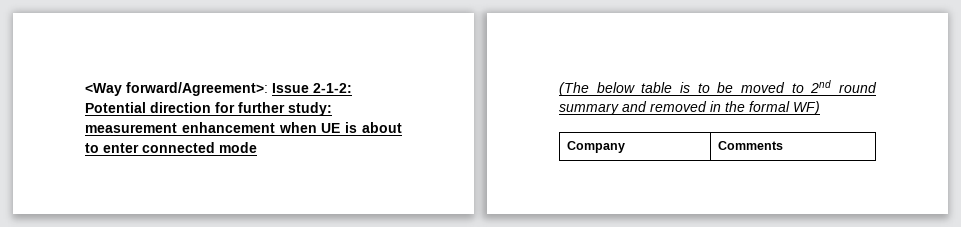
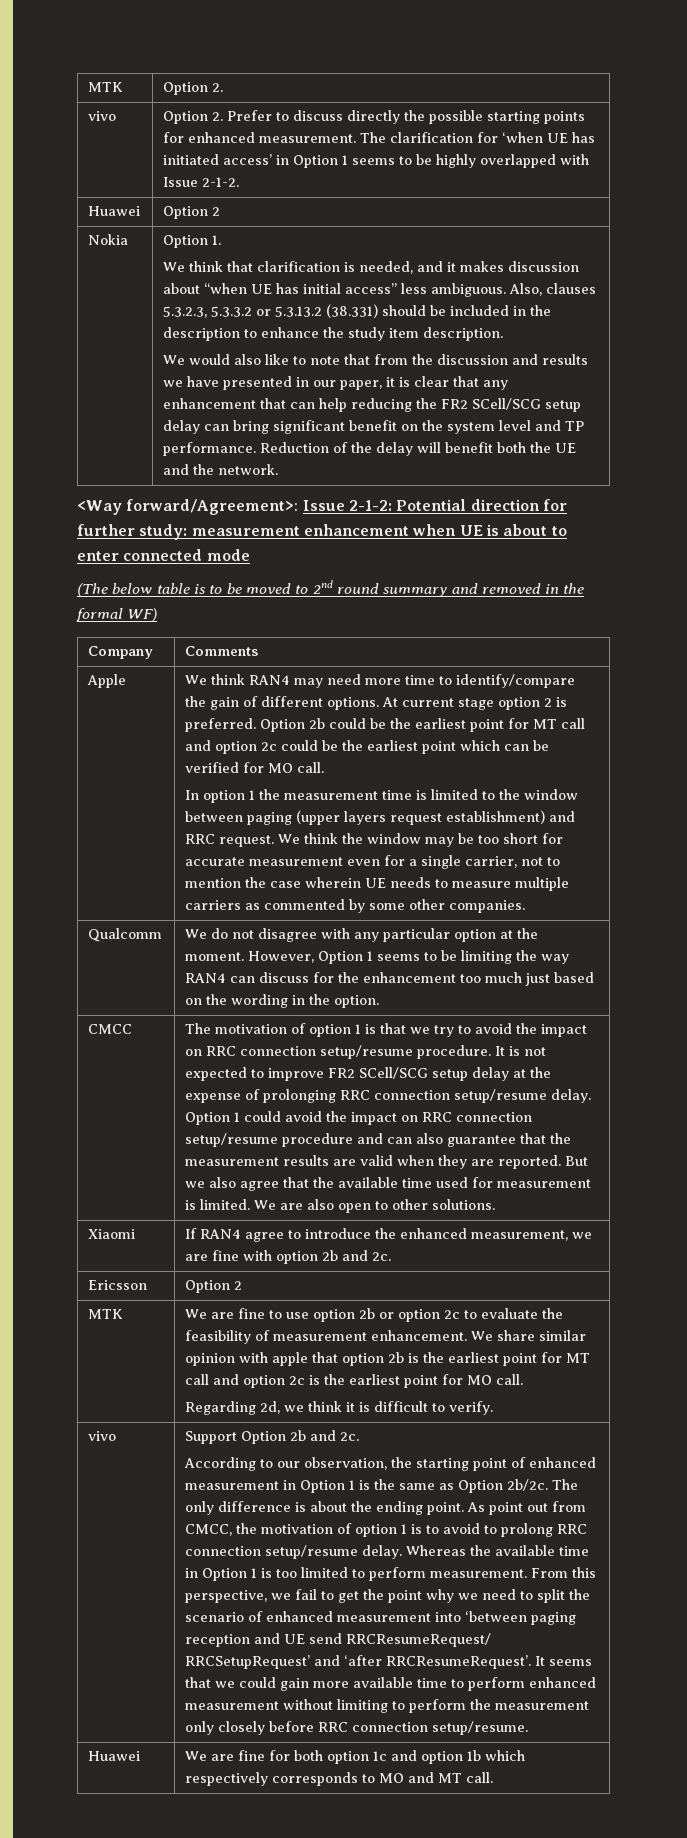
(85, 89) none -> [88,82,124,92] [163,82,224,95] [88,111,117,121] [163,110,586,124] [163,132,596,143] [163,154,590,168] [163,177,240,187] [88,206,141,216] [163,206,221,219] [88,234,129,245] [163,235,222,248] [163,261,580,274] [163,283,597,297] [163,304,552,318] [163,327,504,341] [163,354,589,365] [163,376,509,390] [163,398,582,412] [163,420,585,434] [163,442,577,456] [163,464,279,475] MTK | Option 2. // vivo | Option 2. Prefer to discuss directly the possible starting points for enhanced measurement. The clarification for ‘when UE has initiated access’ in Option 1 seems to be highly overlapped with Issue 2-1-2. // Huawei | Option 2 // Nokia | Option 1. // We think that clarification is needed, and it makes discussion about “when UE has initial access” less ambiguous. Also, clauses 5.3.2.3, 5.3.3.2 or 5.3.13.2 (38.331) should be included in the description to enhance the study item description. // We would also like to note that from the discussion and results we have presented in our paper, it is clear that any enhancement that can help reducing the FR2 SCell/SCG setup delay can bring significant benefit on the system level and TP performance. Reduction of the delay will benefit both the UE and the network. //
(784, 145) none -> [87,674,127,688] [185,674,576,688] [185,696,568,710] [185,718,586,732] [185,740,550,754] [185,762,325,773] [185,789,579,803] [185,810,576,825] [185,833,564,847] [185,855,561,869] [185,877,570,891] [185,899,526,913] [88,928,163,942] [185,928,539,942] [185,950,570,964] [185,972,595,986] [185,994,380,1008] [88,1024,133,1034] [185,1023,588,1037] [185,1045,547,1059] [185,1067,552,1081] [185,1089,592,1103] [185,1111,533,1125] [185,1133,572,1147] [185,1155,589,1169] [185,1177,592,1191] [185,1199,496,1213] [88,1229,136,1239] [185,1228,593,1242] [185,1250,392,1264] [88,1280,148,1290] [185,1280,243,1293] [88,1309,124,1319] [185,1308,564,1322] [185,1330,587,1344] [185,1352,591,1366] [185,1374,524,1388] [185,1401,494,1415] [88,1431,117,1441] [185,1430,360,1444] [184,1457,597,1471] [185,1479,579,1493] [185,1501,587,1515] [185,1523,588,1537] [185,1545,590,1559] [185,1567,597,1581] [185,1589,591,1603] [185,1611,577,1625] [185,1633,492,1647] [185,1655,593,1669] [185,1677,597,1691] [185,1699,590,1713] [185,1721,529,1735] [88,1751,141,1761] [185,1750,526,1764] [185,1772,494,1786] // Apple | We think RAN4 may need more time to identify/compare the gain of different options. At current stage option 2 is preferred. Option 2b could be the earliest point for MT call and option 2c could be the earliest point which can be verified for MO call. // In option 1 the measurement time is limited to the window between paging (upper layers request establishment) and RRC request. We think the window may be too short for accurate measurement even for a single carrier, not to mention the case wherein UE needs to measure multiple carriers as commented by some other companies. // Qualcomm | We do not disagree with any particular option at the moment. However, Option 1 seems to be limiting the way RAN4 can discuss for the enhancement too much just based on the wording in the option. // CMCC | The motivation of option 1 is that we try to avoid the impact on RRC connection setup/resume procedure. It is not expected to improve FR2 SCell/SCG setup delay at the expense of prolonging RRC connection setup/resume delay. Option 1 could avoid the impact on RRC connection setup/resume procedure and can also guarantee that the measurement results are valid when they are reported. But we also agree that the available time used for measurement is limited. We are also open to other solutions. // Xiaomi | If RAN4 agree to introduce the enhanced measurement, we are fine with option 2b and 2c. // Ericsson | Option 2 // MTK | We are fine to use option 2b or option 2c to evaluate the feasibility of measurement enhancement. We share similar opinion with apple that option 2b is the earliest point for MT call and option 2c is the earliest point for MO call. // Regarding 2d, we think it is difficult to verify. // vivo | Support Option 2b and 2c. // According to our observation, the starting point of enhanced measurement in Option 1 is the same as Option 2b/2c. The only difference is about the ending point. As point out from CMCC, the motivation of option 1 is to avoid to prolong RRC connection setup/resume delay. Whereas the available time in Option 1 is too limited to perform measurement. From this perspective, we fail to get the point why we need to split the scenario of enhanced measurement into ‘between paging reception and UE send RRCResumeRequest/ RRCSetupRequest’ and ‘after RRCResumeRequest’. It seems that we could gain more available time to perform enhanced measurement without limiting to perform the measurement only closely before RRC connection setup/resume. // Huawei | We are fine for both option 1c and option 1b which respectively corresponds to MO and MT call.

